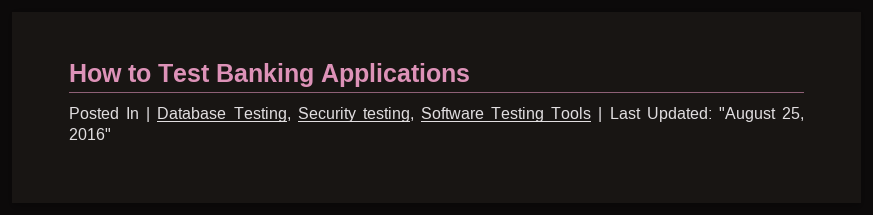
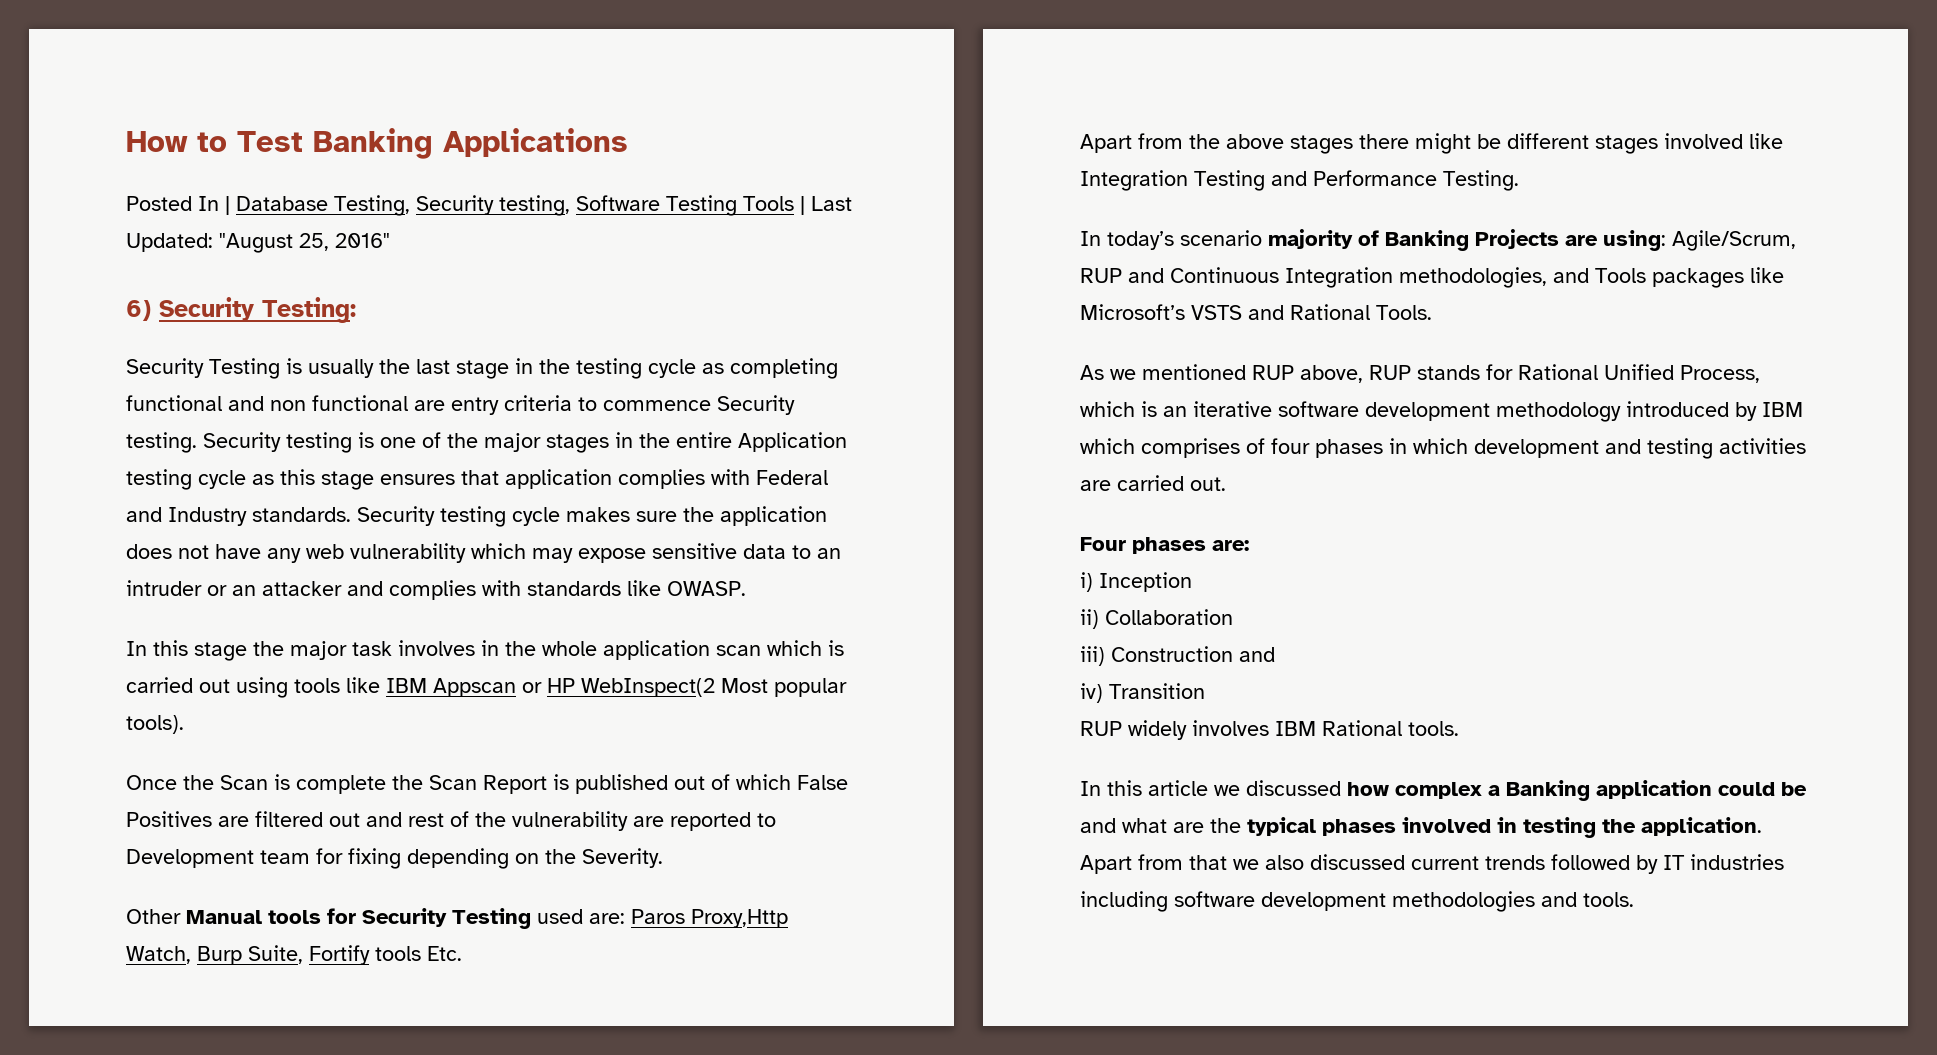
(111, 134) none -> [126,297,356,323] [126,358,838,379] [126,395,795,415] [126,432,847,453] [126,469,828,490] [126,506,827,527] [126,543,841,563] [126,580,746,600] [126,640,844,661] [126,677,847,698] [126,715,184,734] [126,774,848,794] [126,811,776,831] [126,848,663,869] [126,908,788,929] [126,945,462,965] [1080,133,1783,154] [1080,170,1519,191] [1080,229,1796,251] [1080,267,1784,288] [1080,304,1432,320] [1080,364,1760,383] [1080,401,1803,422] [1080,438,1806,459] [1080,475,1226,491] [1080,537,1249,554] [1080,572,1192,592] [1080,609,1233,629] [1080,646,1275,666] [1080,683,1205,703] [1080,720,1459,740] [1080,780,1807,801] [1080,817,1762,838] [1080,854,1784,874] [1080,891,1634,912] // 6) Security Testing: // Security Testing is usually the last stage in the testing cycle as completing functional and non functional are entry criteria to commence Security testing. Security testing is one of the major stages in the entire Application testing cycle as this stage ensures that application complies with Federal and Industry standards. Security testing cycle makes sure the application does not have any web vulnerability which may expose sensitive data to an intruder or an attacker and complies with standards like OWASP. // In this stage the major task involves in the whole application scan which is carried out using tools like IBM Appscan or HP WebInspect(2 Most popular tools). // Once the Scan is complete the Scan Report is published out of which False Positives are filtered out and rest of the vulnerability are reported to Development team for fixing depending on the Severity. // Other Manual tools for Security Testing used are: Paros Proxy,Http Watch, Burp Suite, Fortify tools Etc. // Apart from the above stages there might be different stages involved like Integration Testing and Performance Testing. // In today’s scenario majority of Banking Projects are using: Agile/Scrum, RUP and Continuous Integration methodologies, and Tools packages like Microsoft’s VSTS and Rational Tools. // As we mentioned RUP above, RUP stands for Rational Unified Process, which is an iterative software development methodology introduced by IBM which comprises of four phases in which development and testing activities are carried out. // Four phases are: // i) Inception // ii) Collaboration // iii) Construction and // iv) Transition // RUP widely involves IBM Rational tools. // In this article we discussed how complex a Banking application could be and what are the typical phases involved in testing the application. Apart from that we also discussed current trends followed by IT industries including software development methodologies and tools.

